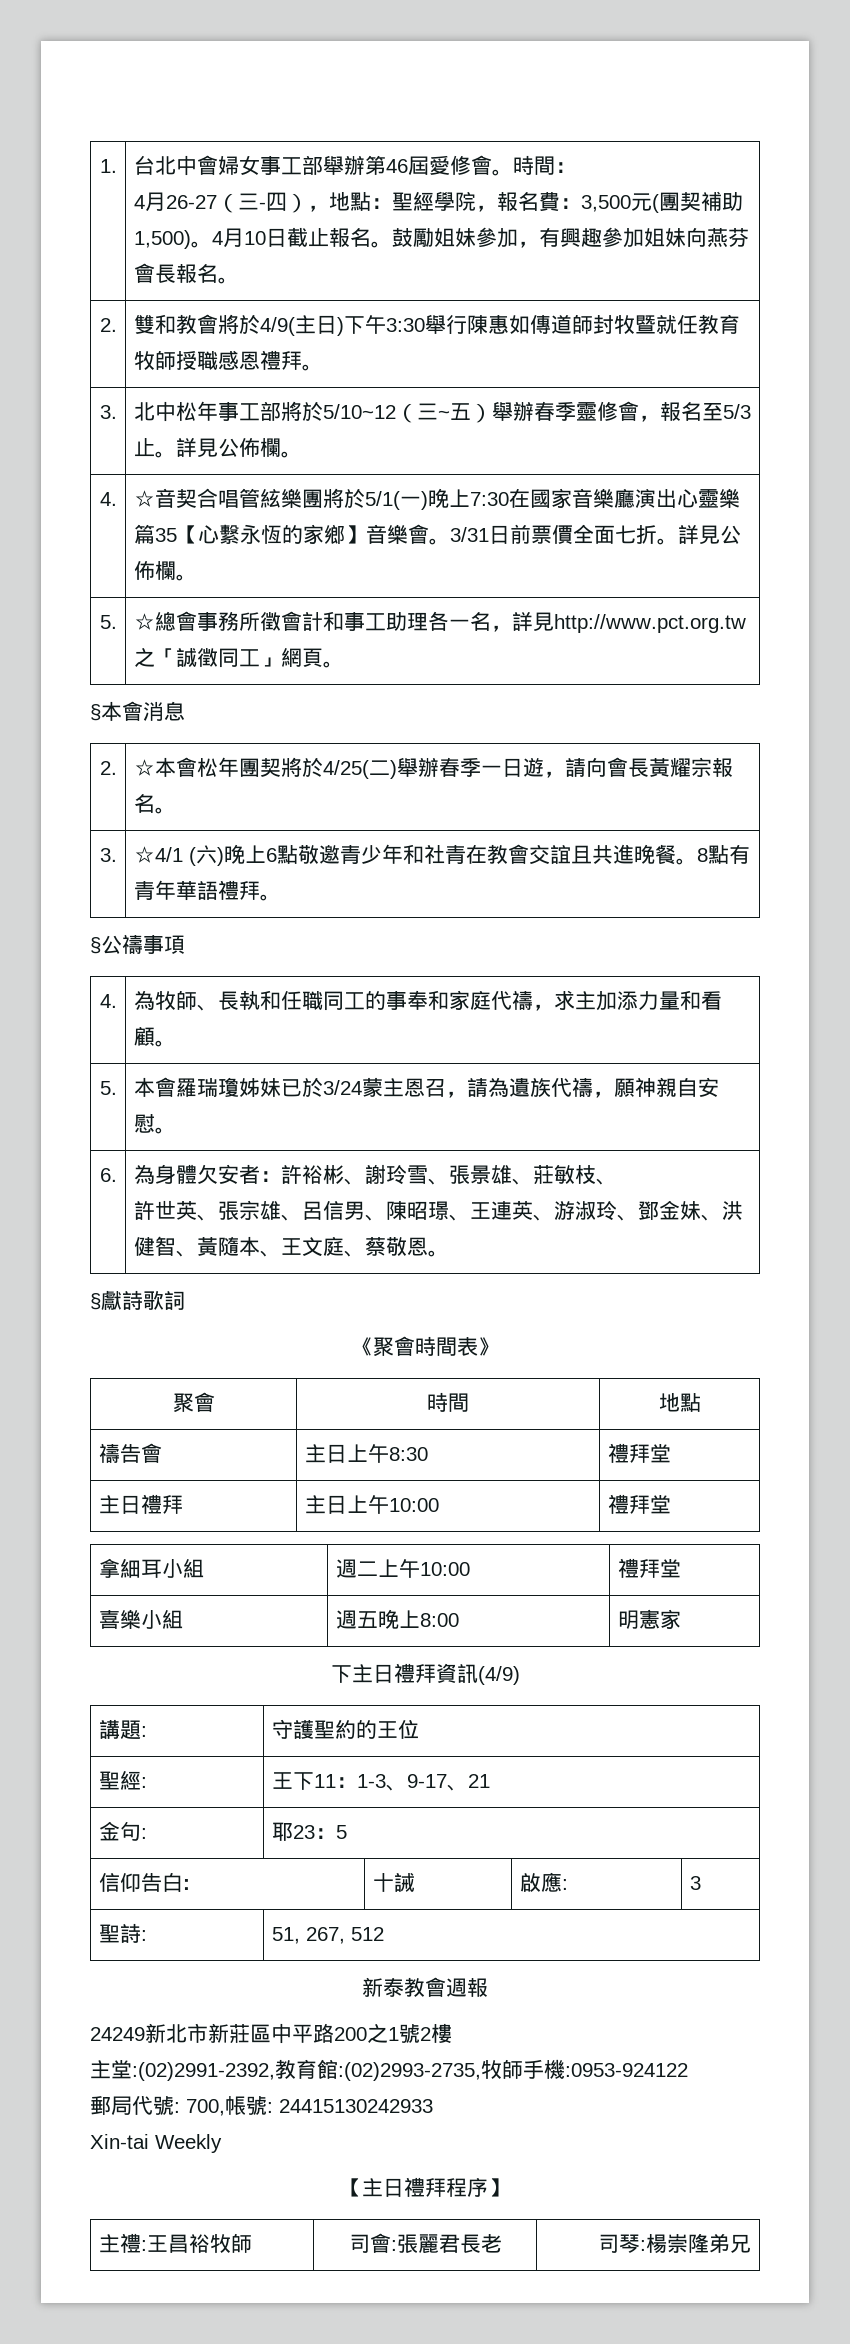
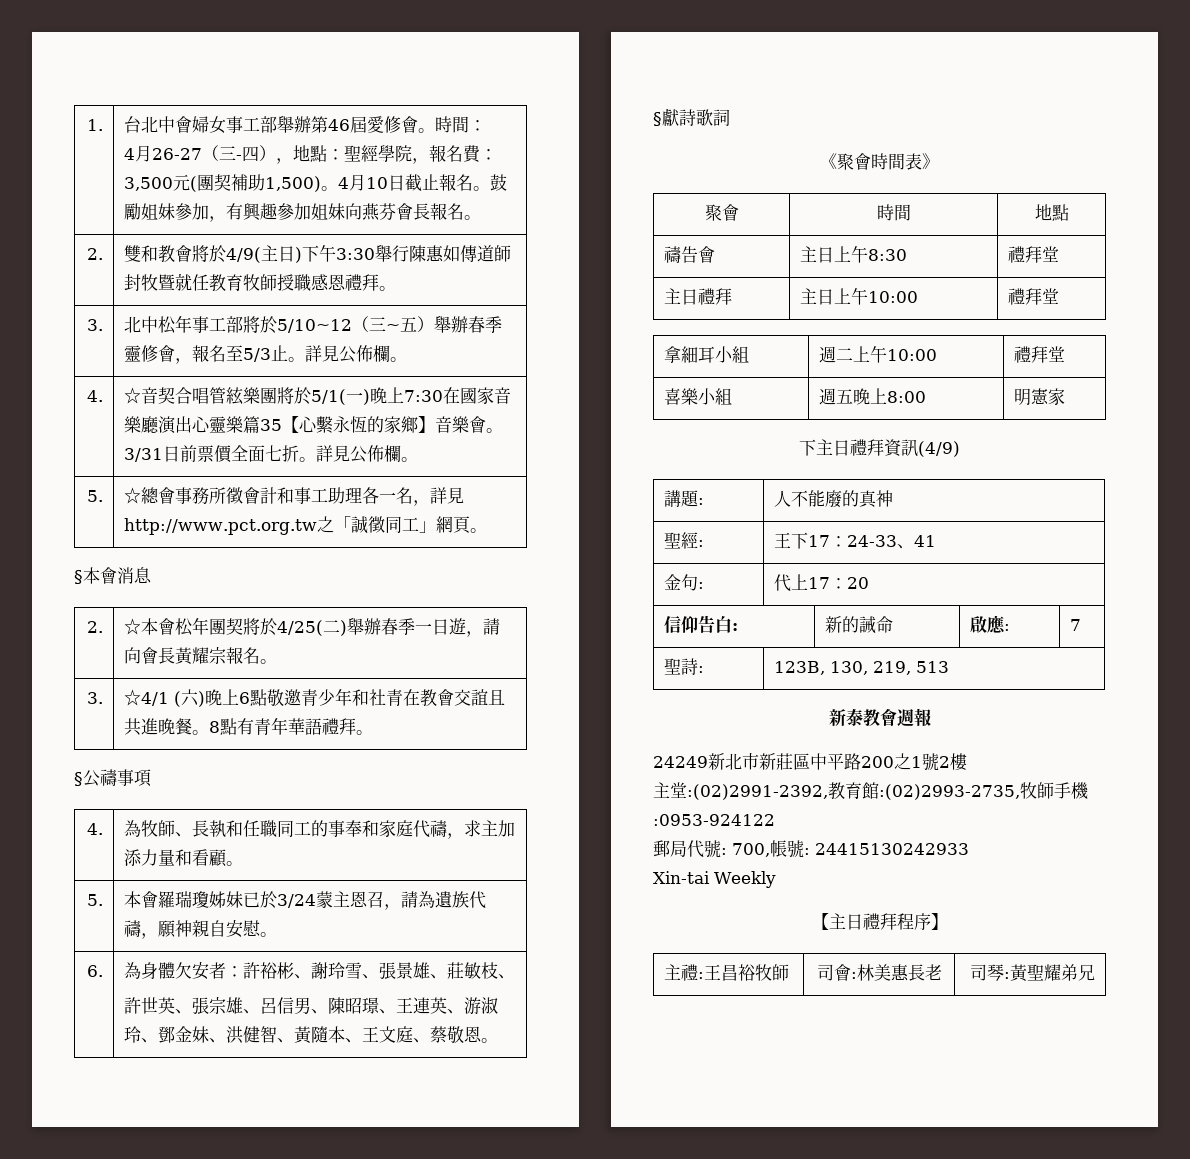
[271,1719,419,1739] 守護聖約的王位 -> [774,490,894,508] 人不能廢的真神
[313,1774,490,1791] 11：1-3、9-17、21 -> [808,535,937,549] 17：24-33、41
[271,1822,347,1841] 耶23：5 -> [774,574,870,592] 代上17：20
[372,1873,394,1892] 十 -> [825,616,860,633] 新的
(415, 1882) none -> [876,616,894,633] 命
[689,1876,701,1890] 3 -> [1070,619,1082,631] 7
[271,1927,384,1944] 51, 267, 512 -> [774,661,950,675] 123B, 130, 219, 513
[396,2234,460,2254] 張麗君 -> [856,964,909,981] 林美惠
[646,2233,710,2254] 楊崇隆 -> [1009,964,1061,982] 黃聖耀

